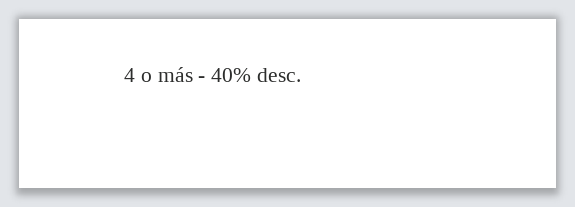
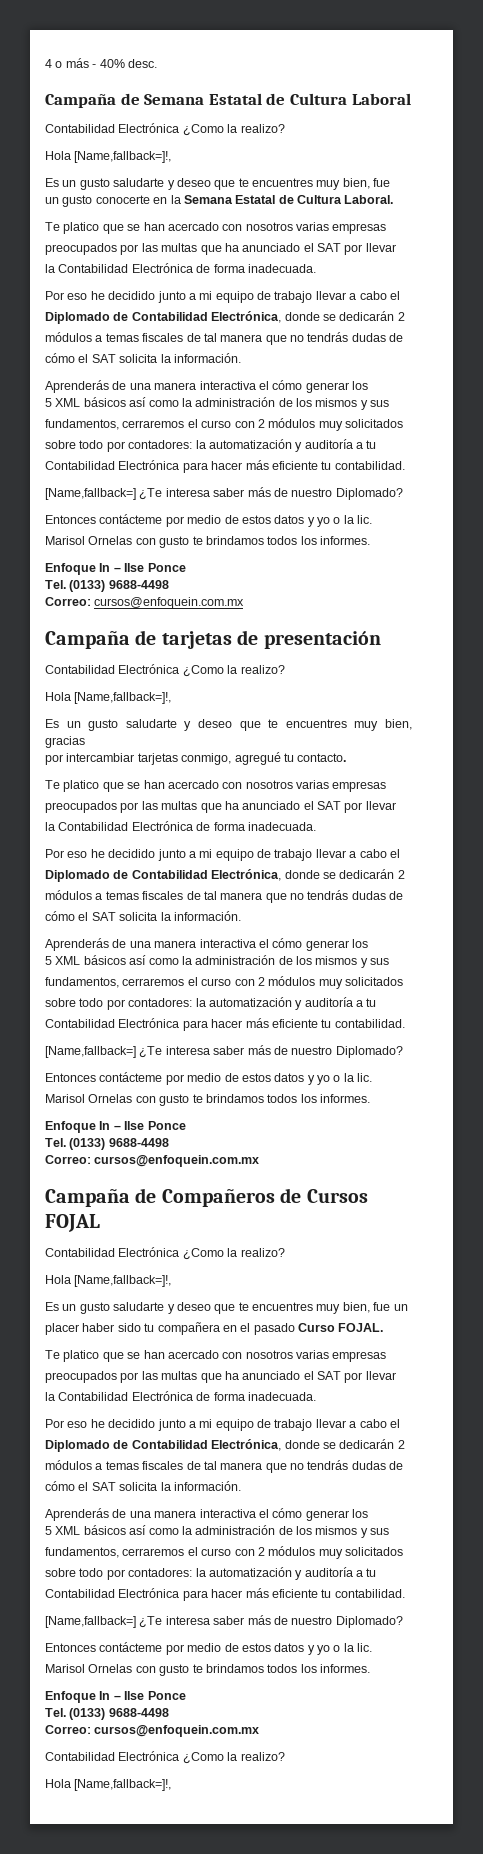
(302, 75) none -> [45,93,411,108] [45,123,285,136] [45,151,172,163] [45,178,391,190] [45,195,394,207] [45,222,387,234] [45,243,396,255] [45,263,316,273] [45,291,400,303] [45,311,405,324] [45,332,404,345] [45,353,241,363] [45,380,368,393] [45,397,390,410] [45,418,403,431] [45,439,377,452] [45,460,405,473] [45,487,403,500] [45,514,373,527] [45,536,370,548] [45,563,186,575] [45,580,169,592] [45,597,245,609] [45,630,381,649] [45,664,285,677] [45,692,172,704] [45,719,412,731] [45,736,85,748] [45,752,347,765] [45,780,387,792] [45,801,396,813] [45,821,316,831] [45,849,400,861] [45,869,405,882] [45,890,404,903] [45,911,241,921] [45,938,368,951] [45,955,390,968] [45,976,403,989] [45,997,377,1010] [45,1018,405,1031] [45,1045,403,1058] [45,1072,373,1085] [45,1094,370,1106] [45,1121,186,1133] [45,1138,169,1150] [45,1155,260,1167] [45,1188,368,1207] [45,1214,100,1232] [45,1247,285,1260] [45,1275,172,1287] [45,1302,408,1314] [45,1322,384,1335] [45,1350,387,1362] [45,1371,396,1383] [45,1391,316,1401] [45,1419,400,1431] [45,1439,405,1452] [45,1460,404,1473] [45,1481,241,1491] [45,1508,368,1521] [45,1525,390,1538] [45,1546,403,1559] [45,1567,377,1580] [45,1588,405,1601] [45,1615,403,1628] [45,1642,373,1655] [45,1664,370,1676] [45,1691,186,1703] [45,1708,169,1720] [45,1725,260,1737] [45,1751,285,1764] [45,1779,172,1791] // Campaña de Semana Estatal de Cultura Laboral // Contabilidad Electrónica ¿Como la realizo? // Hola [Name,fallback=]!, // Es un gusto saludarte y deseo que te encuentres muy bien, fue // un gusto conocerte en la Semana Estatal de Cultura Laboral. // Te platico que se han acercado con nosotros varias empresas // preocupados por las multas que ha anunciado el SAT por llevar // la Contabilidad Electrónica de forma inadecuada. // Por eso he decidido junto a mi equipo de trabajo llevar a cabo el // Diplomado de Contabilidad Electrónica, donde se dedicarán 2 // módulos a temas fiscales de tal manera que no tendrás dudas de // cómo el SAT solicita la información. // Aprenderás de una manera interactiva el cómo generar los // 5 XML básicos así como la administración de los mismos y sus // fundamentos, cerraremos el curso con 2 módulos muy solicitados // sobre todo por contadores: la automatización y auditoría a tu // Contabilidad Electrónica para hacer más eficiente tu contabilidad. // [Name,fallback=] ¿Te interesa saber más de nuestro Diplomado? // Entonces contácteme por medio de estos datos y yo o la lic. // Marisol Ornelas con gusto te brindamos todos los informes. // Enfoque In – Ilse Ponce // Tel. (0133) 9688-4498 // Correo: cursos@enfoquein.com.mx // Campaña de tarjetas de presentación // Contabilidad Electrónica ¿Como la realizo? // Hola [Name,fallback=]!, // Es un gusto saludarte y deseo que te encuentres muy bien, gracias // por intercambiar tarjetas conmigo, agregué tu contacto. // Te platico que se han acercado con nosotros varias empresas // preocupados por las multas que ha anunciado el SAT por llevar // la Contabilidad Electrónica de forma inadecuada. // Por eso he decidido junto a mi equipo de trabajo llevar a cabo el // Diplomado de Contabilidad Electrónica, donde se dedicarán 2 // módulos a temas fiscales de tal manera que no tendrás dudas de // cómo el SAT solicita la información. // Aprenderás de una manera interactiva el cómo generar los // 5 XML básicos así como la administración de los mismos y sus // fundamentos, cerraremos el curso con 2 módulos muy solicitados // sobre todo por contadores: la automatización y auditoría a tu // Contabilidad Electrónica para hacer más eficiente tu contabilidad. // [Name,fallback=] ¿Te interesa saber más de nuestro Diplomado? // Entonces contácteme por medio de estos datos y yo o la lic. // Marisol Ornelas con gusto te brindamos todos los informes. // Enfoque In – Ilse Ponce // Tel. (0133) 9688-4498 // Correo: cursos@enfoquein.com.mx // Campaña de Compañeros de Cursos FOJAL // Contabilidad Electrónica ¿Como la realizo? // Hola [Name,fallback=]!, // Es un gusto saludarte y deseo que te encuentres muy bien, fue un // placer haber sido tu compañera en el pasado Curso FOJAL. // Te platico que se han acercado con nosotros varias empresas // preocupados por las multas que ha anunciado el SAT por llevar // la Contabilidad Electrónica de forma inadecuada. // Por eso he decidido junto a mi equipo de trabajo llevar a cabo el // Diplomado de Contabilidad Electrónica, donde se dedicarán 2 // módulos a temas fiscales de tal manera que no tendrás dudas de // cómo el SAT solicita la información. // Aprenderás de una manera interactiva el cómo generar los // 5 XML básicos así como la administración de los mismos y sus // fundamentos, cerraremos el curso con 2 módulos muy solicitados // sobre todo por contadores: la automatización y auditoría a tu // Contabilidad Electrónica para hacer más eficiente tu contabilidad. // [Name,fallback=] ¿Te interesa saber más de nuestro Diplomado? // Entonces contácteme por medio de estos datos y yo o la lic. // Marisol Ornelas con gusto te brindamos todos los informes. // Enfoque In – Ilse Ponce // Tel. (0133) 9688-4498 // Correo: cursos@enfoquein.com.mx // Contabilidad Electrónica ¿Como la realizo? // Hola [Name,fallback=]!,

